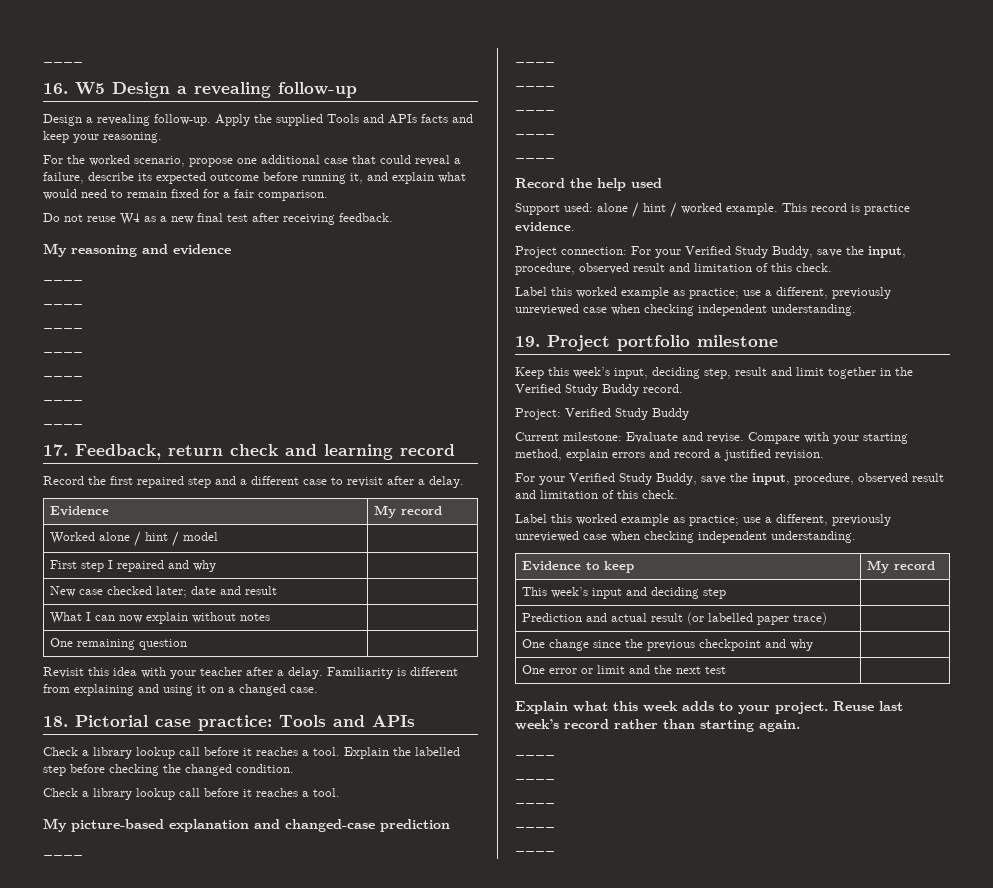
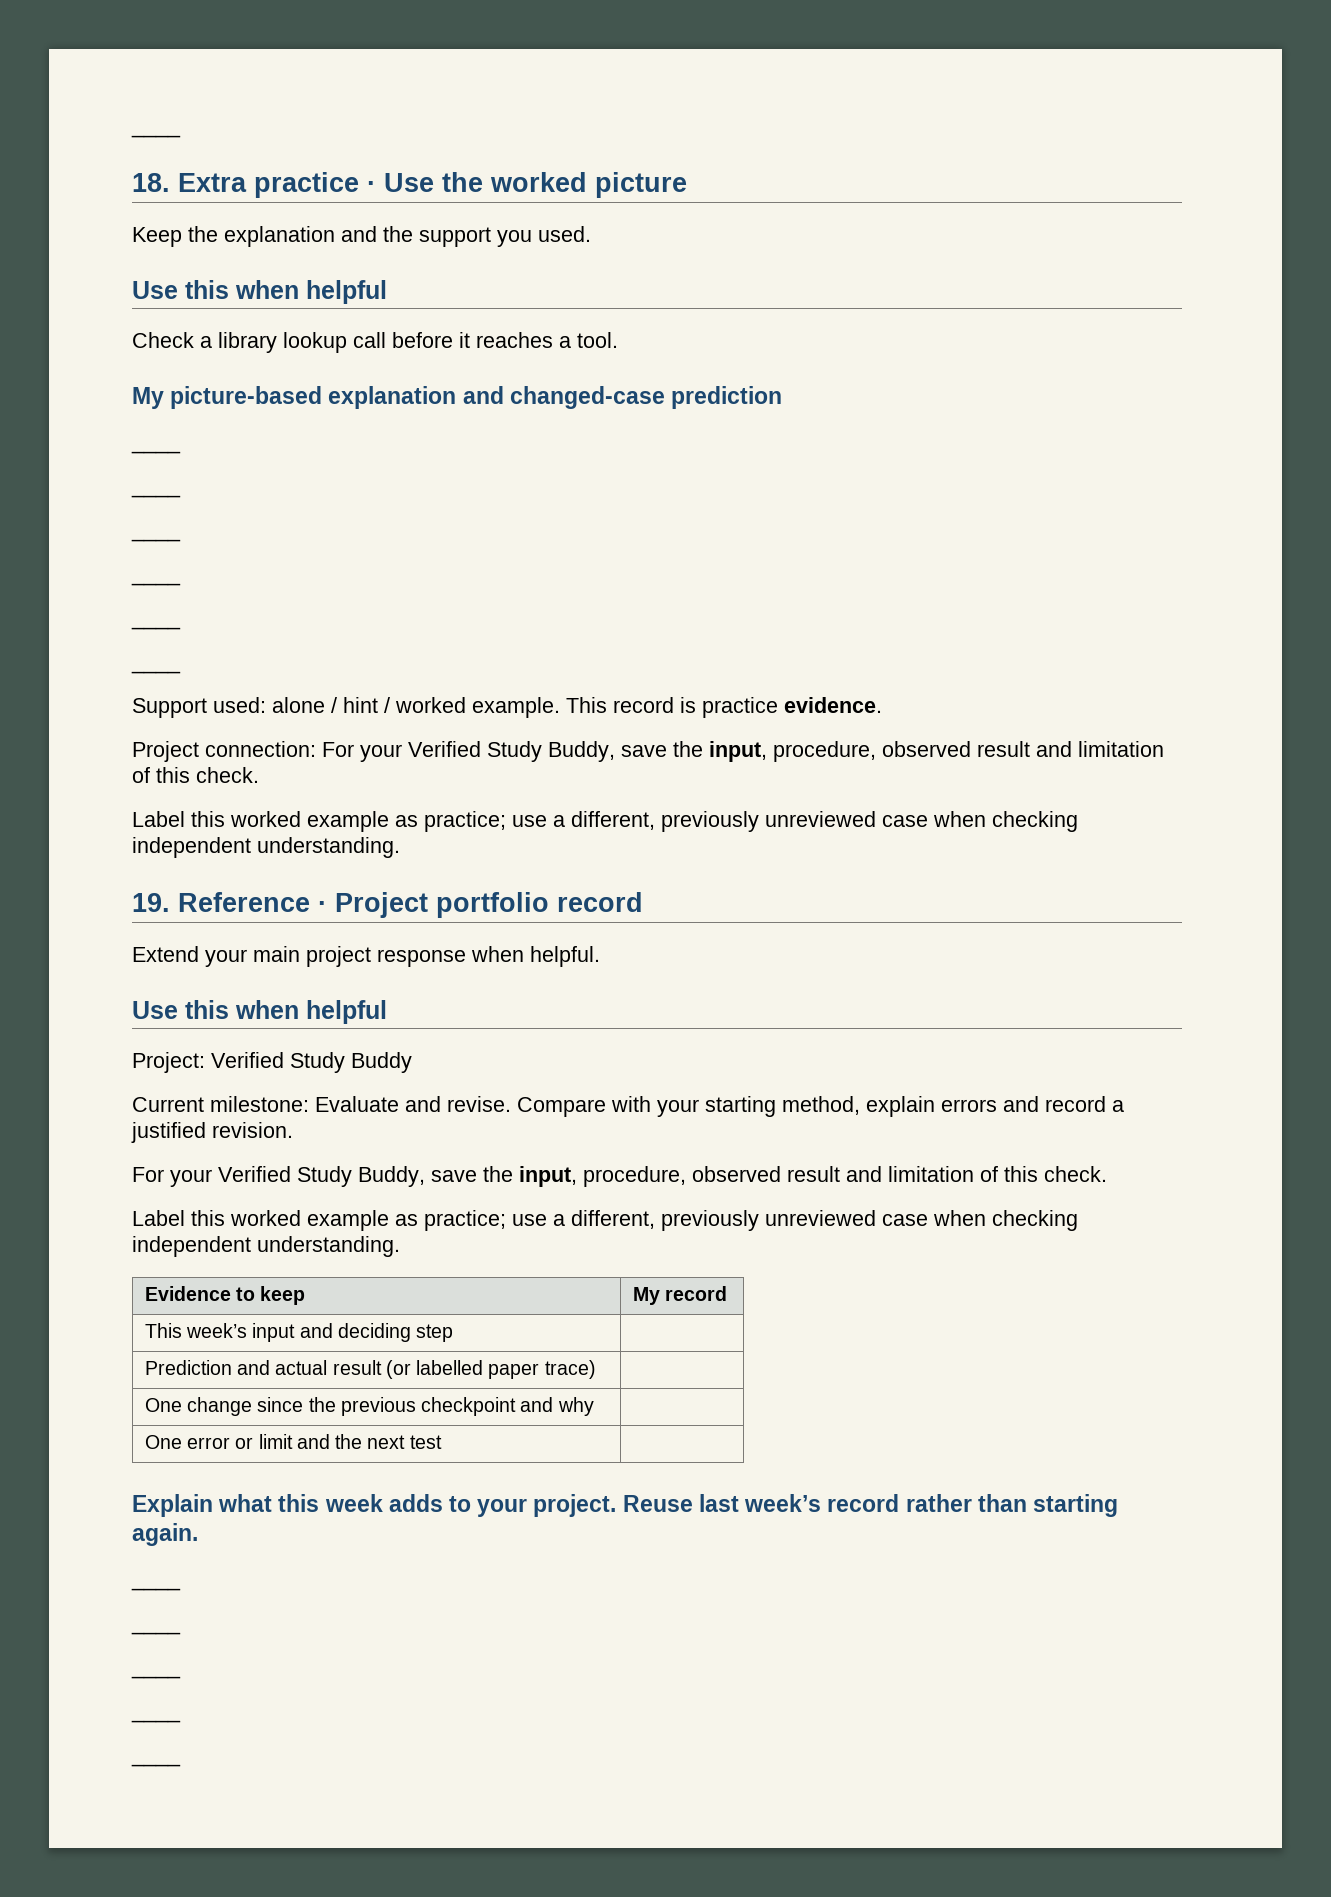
[43,60,83,63] [43,82,357,98] [43,114,473,126] [43,131,162,143] [43,155,461,167] [43,172,466,184] [43,189,328,201] [43,213,393,225] [43,243,231,257] [43,278,83,281] [43,302,83,305] [43,326,83,329] [43,350,83,353] [43,374,83,377] [43,398,83,401] [43,422,83,425] [43,444,455,460] [43,476,464,488] [50,506,110,516] [374,505,443,518] [50,531,219,547] [50,560,217,572] [50,586,278,598] [50,612,271,624] [50,638,188,650] [43,667,458,679] [43,684,318,696] [43,715,415,731] [43,747,460,759] [43,764,294,776] ____ // 16. W5 Design a revealing follow-up // Design a revealing follow-up. Apply the supplied Tools and APIs facts and keep your reasoning. // For the worked scenario, propose one additional case that could reveal a failure, describe its expected outcome before running it, and explain what would need to remain fixed for a fair comparison. // Do not reuse W4 as a new final test after receiving feedback. // My reasoning and evidence // ____ // ____ // ____ // ____ // ____ // ____ // ____ // 17. Feedback, return check and learning record // Record the first repaired step and a different case to revisit after a delay. // Evidence | My record // Worked alone / hint / model | // First step I repaired and why | // New case checked later; date and result | // What I can now explain without notes | // One remaining question | // Revisit this idea with your teacher after a delay. Familiarity is different from explaining and using it on a changed case. // 18. Pictorial case practice: Tools and APIs // Check a library lookup call before it reaches a tool. Explain the labelled step before checking the changed condition. -> [131,133,181,138] [132,172,687,198] [132,226,591,247] [132,280,387,304] ____ // 18. Extra practice · Use the worked picture // Keep the explanation and the support you used. // Use this when helpful
[515,178,662,191] // Record the help used -> (181, 671) none
[547,335,778,351] [515,367,913,379] [515,384,683,396] Project portfolio milestone // Keep this week’s input, deciding step, result and limit together in the Verified Study Buddy record. -> [178,892,643,918] [132,946,600,967] [132,1000,387,1024] Reference · Project portfolio record // Extend your main project response when helpful. // Use this when helpful

